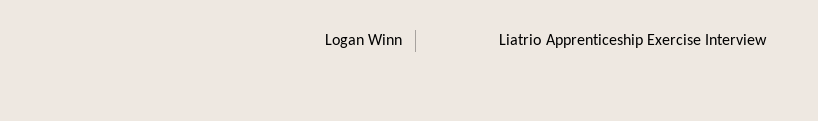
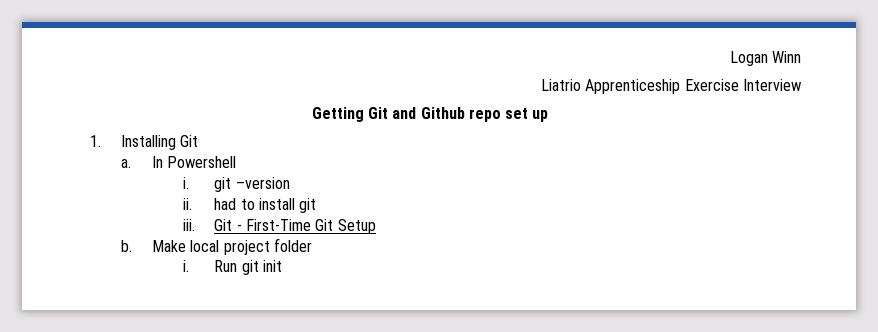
(767, 39) none -> [311,107,549,122] [90,135,199,150] [121,156,237,168] [183,177,290,192] [183,198,317,213] [183,219,376,234] [121,238,313,255] [183,260,282,275] // Getting Git and Github repo set up // 1. Installing Git // a. In Powershell // i. git –version // ii. had to install git // iii. Git - First-Time Git Setup // b. Make local project folder // i. Run git init

